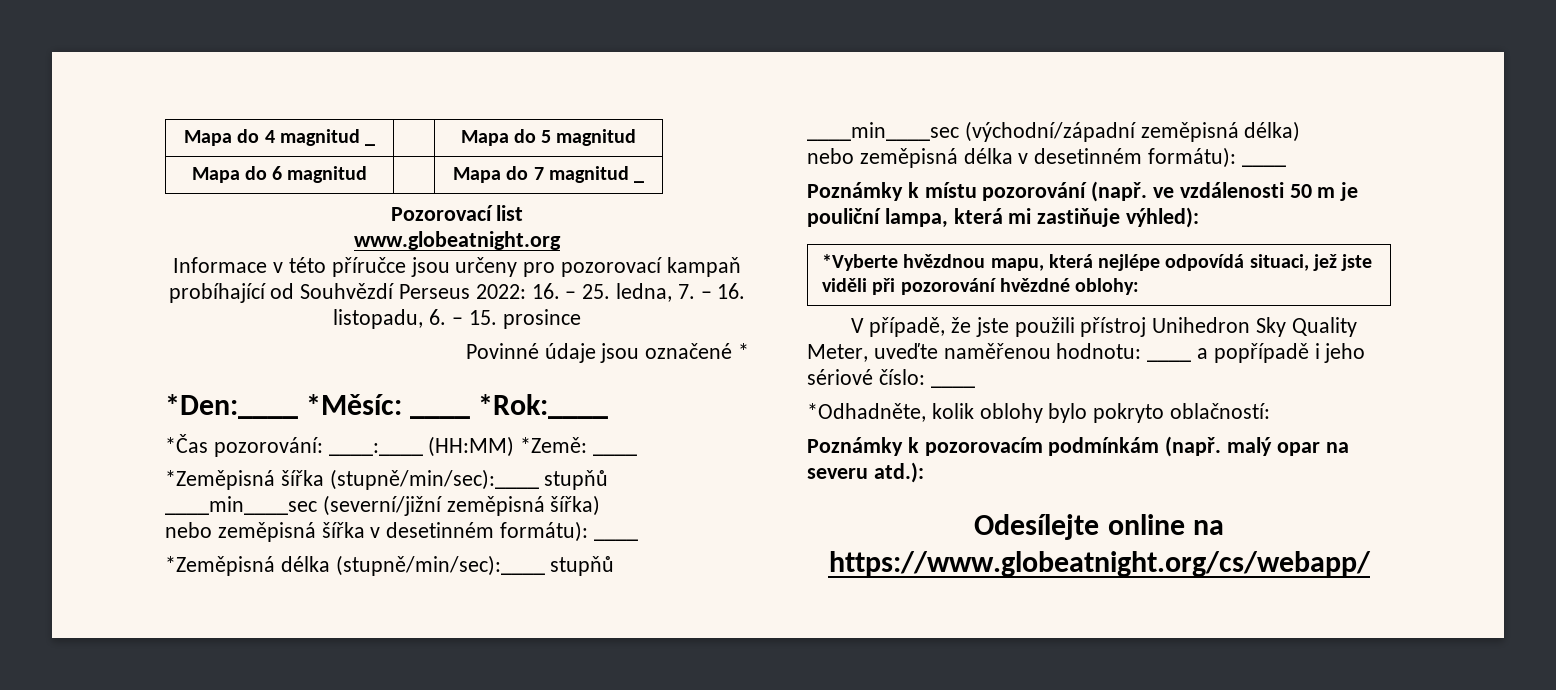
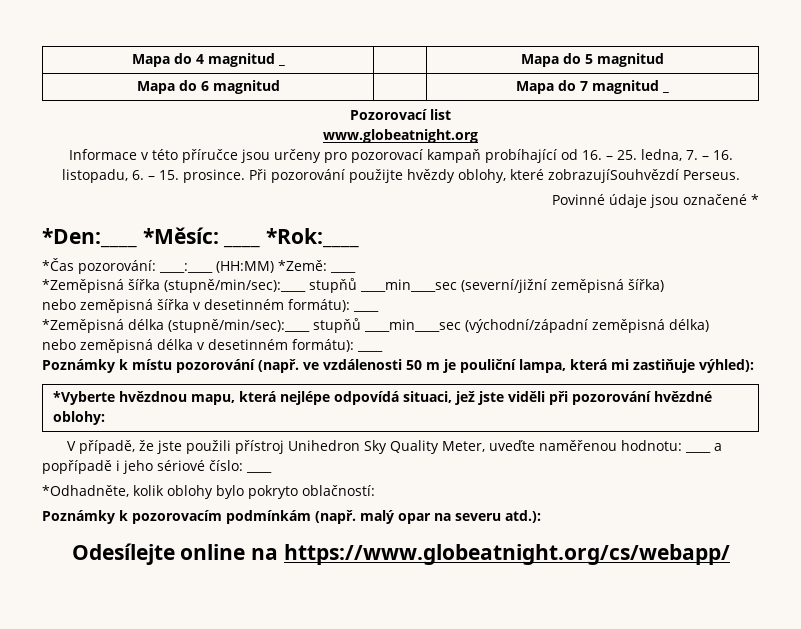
[300,283,526,299] Souhvězdí Perseus 2022: -> (578, 154) none
[502,309,581,329] prosince -> [182,169,740,183] prosince. Při pozorování použijte hvězdy oblohy, které zobrazujíSouhvězdí Perseus.

